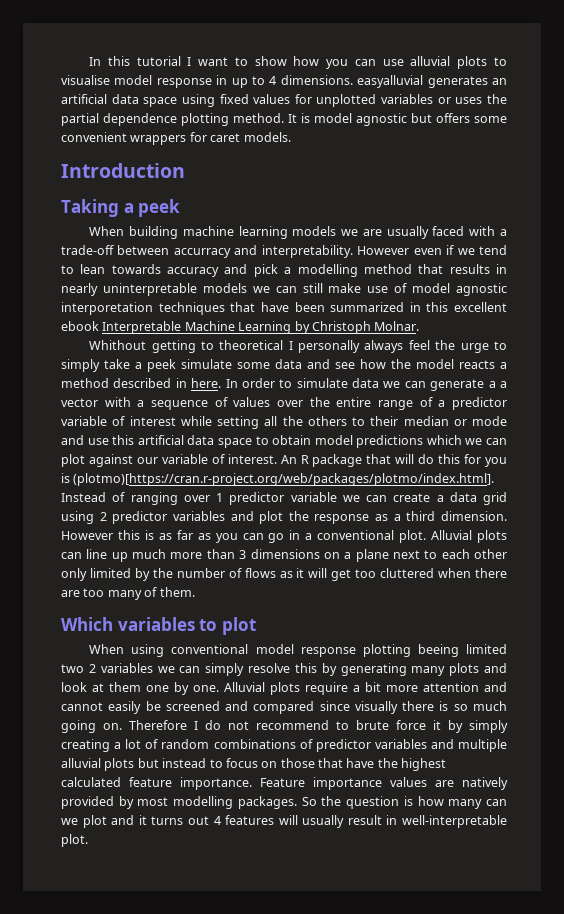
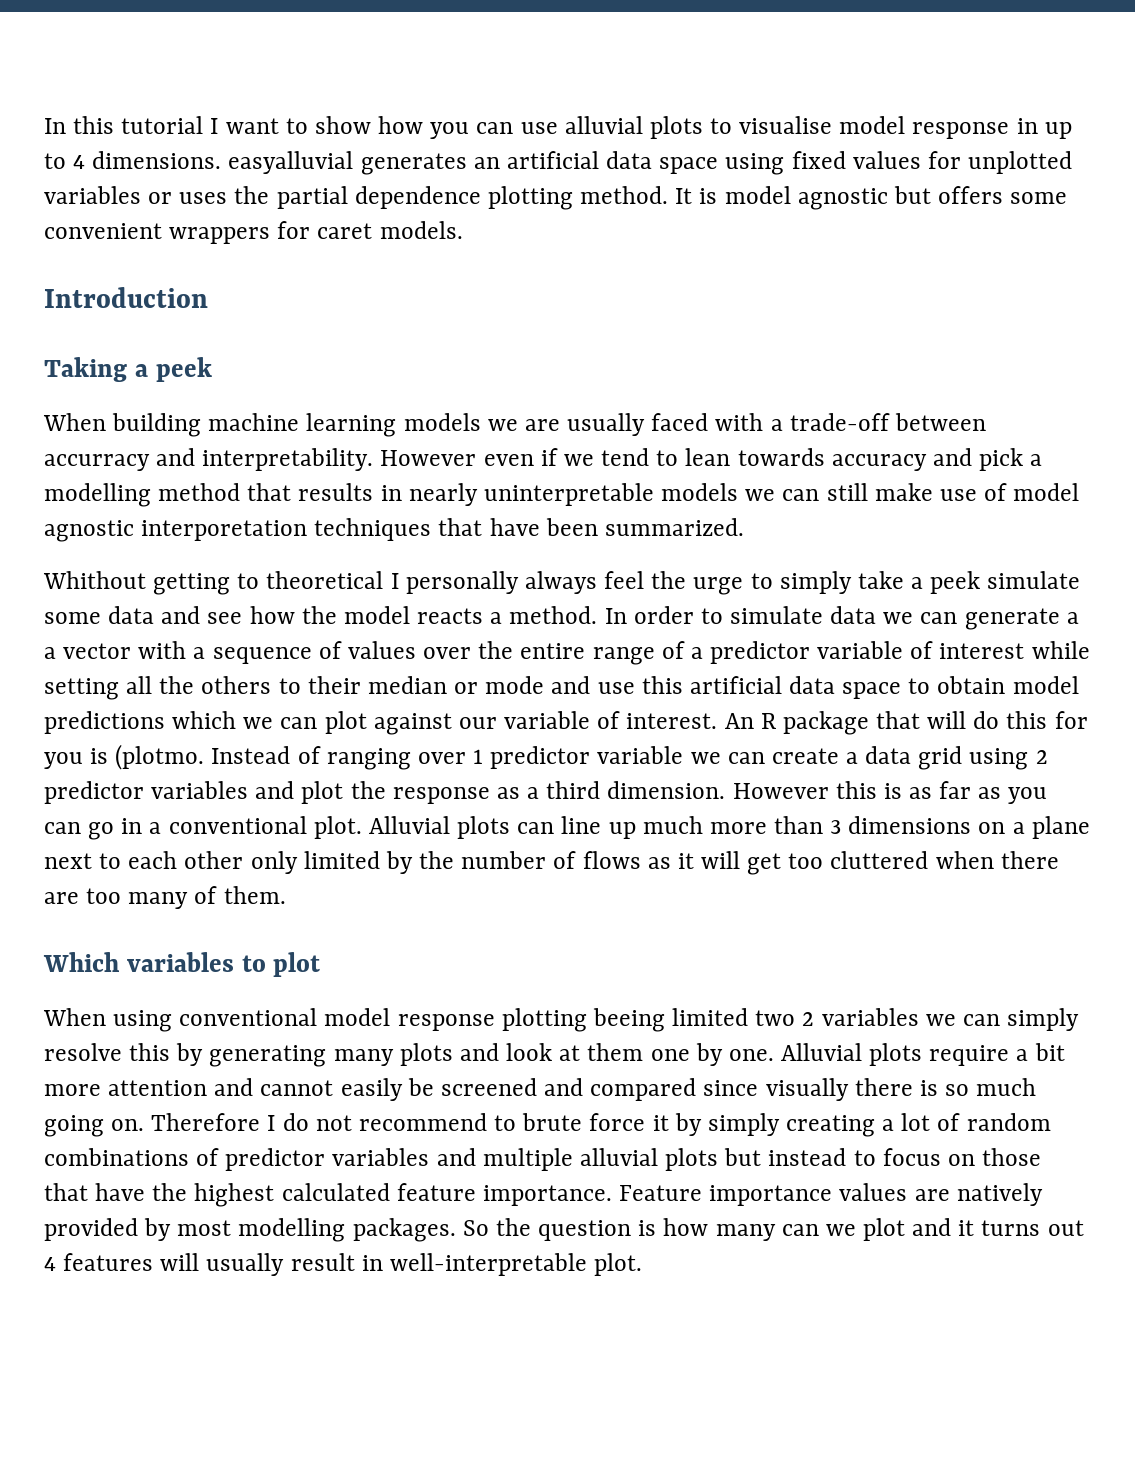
[330,302,507,312] [61,321,420,334] summarized in this excellent ebook Interpretable Machine Learning by Christoph Molnar. -> [604,518,744,536] summarized.
[61,378,222,388] method described in here. -> [509,606,598,624] method.
[73,473,495,486] (plotmo)[https://cran.r-project.org/web/packages/plotmo/index.html]. -> [115,744,205,770] (plotmo.

